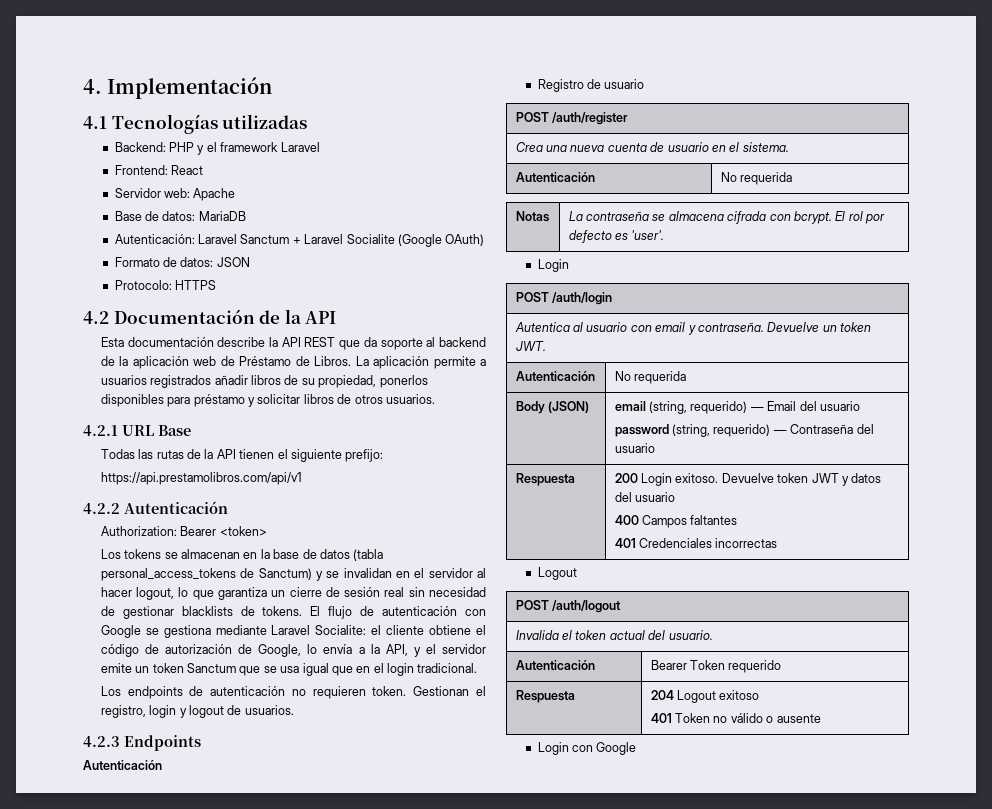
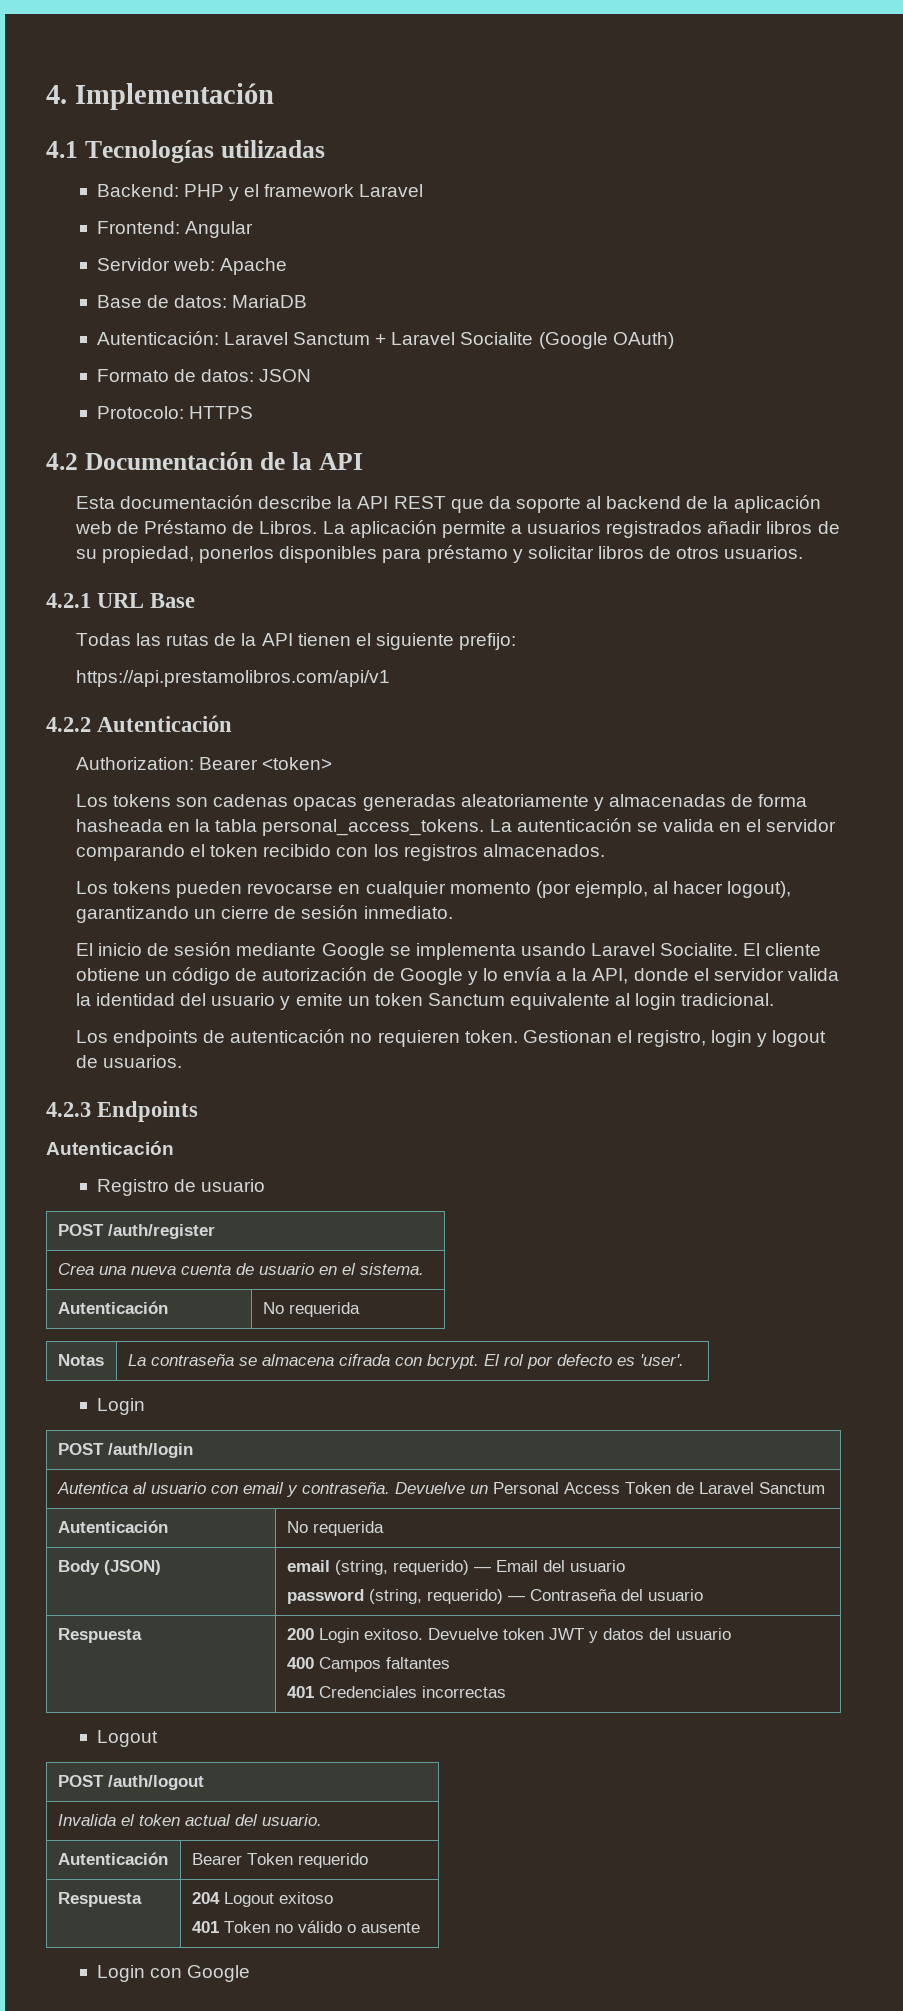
[171,165,204,175] React -> [184,221,253,238] Angular
[164,549,384,561] [100,568,486,581] [100,587,486,600] [100,606,486,619] [100,625,382,638] se almacenan en la base de datos (tabla personal_access_tokens de Sanctum) y se invalidan en el servidor al hacer logout, lo que garantiza un cierre de sesión real sin necesidad de gestionar blacklists de tokens. El flujo de autenticación con Google se gestiona mediante Laravel Socialite: el -> [176,794,808,811] [75,818,837,836] [75,844,605,861] [75,881,792,898] [75,905,453,923] [75,942,761,960] son cadenas opacas generadas aleatoriamente y almacenadas de forma hasheada en la tabla personal_access_tokens. La autenticación se valida en el servidor comparando el token recibido con los registros almacenados. // Los tokens pueden revocarse en cualquier momento (por ejemplo, al hacer logout), garantizando un cierre de sesión inmediato. // El inicio de sesión mediante Google se implementa usando Laravel Socialite. El
[475,625,486,635] el -> [145,971,168,981] un
[258,644,302,657] Google, -> [399,968,478,985] Google y
[413,644,486,657] [100,663,384,676] y el servidor emite un token Sanctum que se usa igual que en el -> [633,968,839,981] [75,993,631,1010] donde el servidor valida la identidad del usuario y emite un token Sanctum equivalente al
[839,322,871,332] [515,341,546,351] token JWT. -> [492,1482,825,1494] Personal Access Token de Laravel Sanctum

